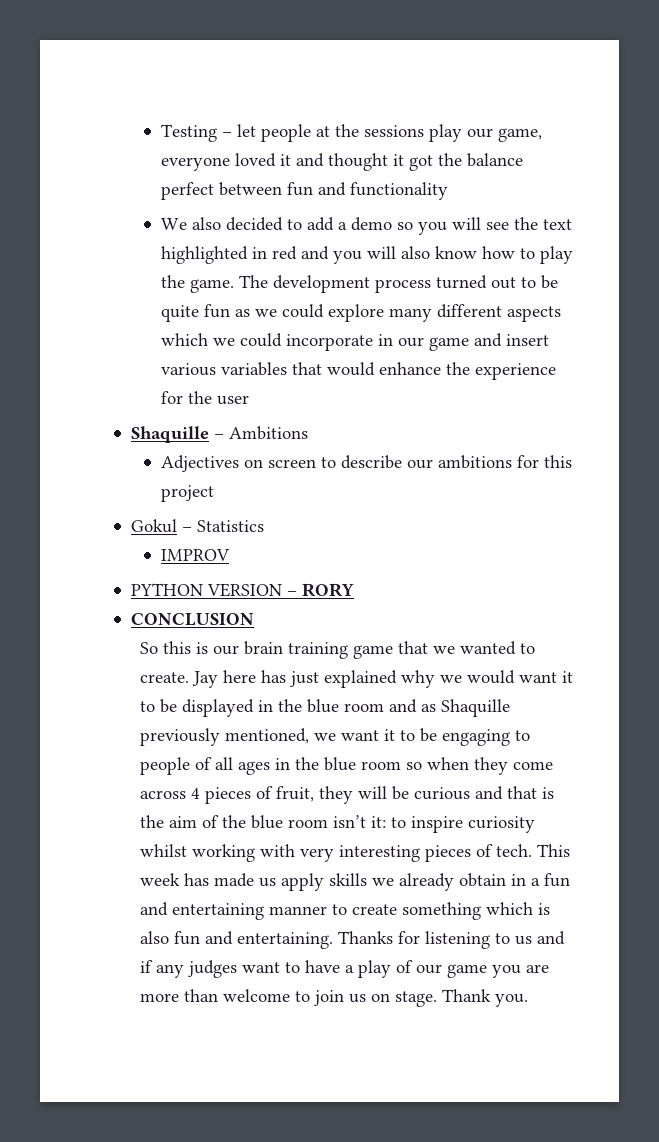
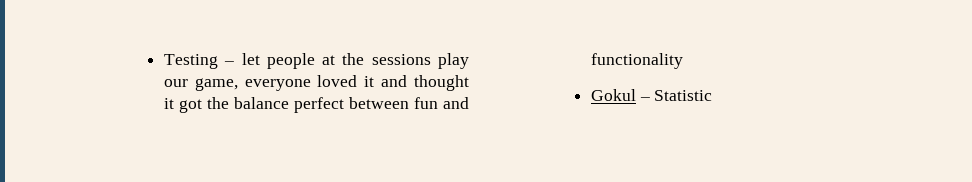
[160,217,572,235] [160,246,573,264] [160,275,558,293] [160,304,561,322] [160,333,549,351] [160,362,556,380] [160,391,249,405] [130,426,308,443] [160,455,572,472] [160,485,214,502] [130,519,264,533] [160,549,230,561] [130,583,354,597] [130,613,254,626] [140,641,536,659] [140,670,574,688] [140,699,511,717] [140,728,531,746] [140,757,554,775] [140,786,555,804] [140,815,536,833] [140,844,571,862] [140,873,571,891] [140,902,551,920] [140,931,566,949] [140,960,550,978] [140,989,529,1007] We also decided to add a demo so you will see the text highlighted in red and you will also know how to play the game. The development process turned out to be quite fun as we could explore many different aspects which we could incorporate in our game and insert various variables that would enhance the experience for the user // Shaquille – Ambitions // Adjectives on screen to describe our ambitions for this project // Gokul – Statistics // IMPROV // PYTHON VERSION – RORY // CONCLUSION // So this is our brain training game that we wanted to create. Jay here has just explained why we would want it to be displayed in the blue room and as Shaquille previously mentioned, we want it to be engaging to people of all ages in the blue room so when they come across 4 pieces of fruit, they will be curious and that is the aim of the blue room isn’t it: to inspire curiosity whilst working with very interesting pieces of tech. This week has made us apply skills we already obtain in a fun and entertaining manner to create something which is also fun and entertaining. Thanks for listening to us and if any judges want to have a play of our game you are more than welcome to join us on stage. Thank you. -> [590,89,713,101] Gokul – Statistic

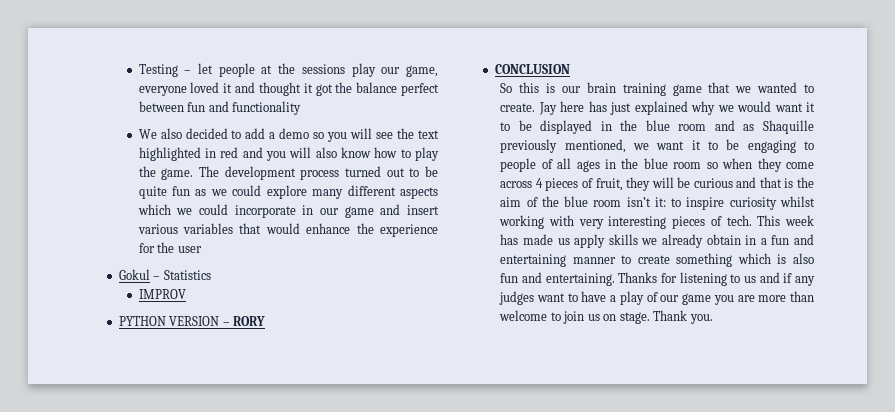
[590,89,713,101] Gokul – Statistic -> [138,128,439,142] [138,147,439,161] [138,166,439,180] [138,185,438,199] [137,204,440,218] [137,223,438,237] [138,242,202,253] [118,269,211,280] [138,289,186,299] [118,316,266,326] [494,64,570,74] [500,82,814,96] [500,101,815,115] [500,120,814,134] [500,139,814,153] [500,158,814,172] [500,177,814,191] [500,196,815,210] [499,215,814,229] [500,234,814,248] [500,253,814,267] [500,272,815,286] [499,291,815,305] [499,310,713,324] We also decided to add a demo so you will see the text highlighted in red and you will also know how to play the game. The development process turned out to be quite fun as we could explore many different aspects which we could incorporate in our game and insert various variables that would enhance the experience for the user // Gokul – Statistics // IMPROV // PYTHON VERSION – RORY // CONCLUSION // So this is our brain training game that we wanted to create. Jay here has just explained why we would want it to be displayed in the blue room and as Shaquille previously mentioned, we want it to be engaging to people of all ages in the blue room so when they come across 4 pieces of fruit, they will be curious and that is the aim of the blue room isn’t it: to inspire curiosity whilst working with very interesting pieces of tech. This week has made us apply skills we already obtain in a fun and entertaining manner to create something which is also fun and entertaining. Thanks for listening to us and if any judges want to have a play of our game you are more than welcome to join us on stage. Thank you.

